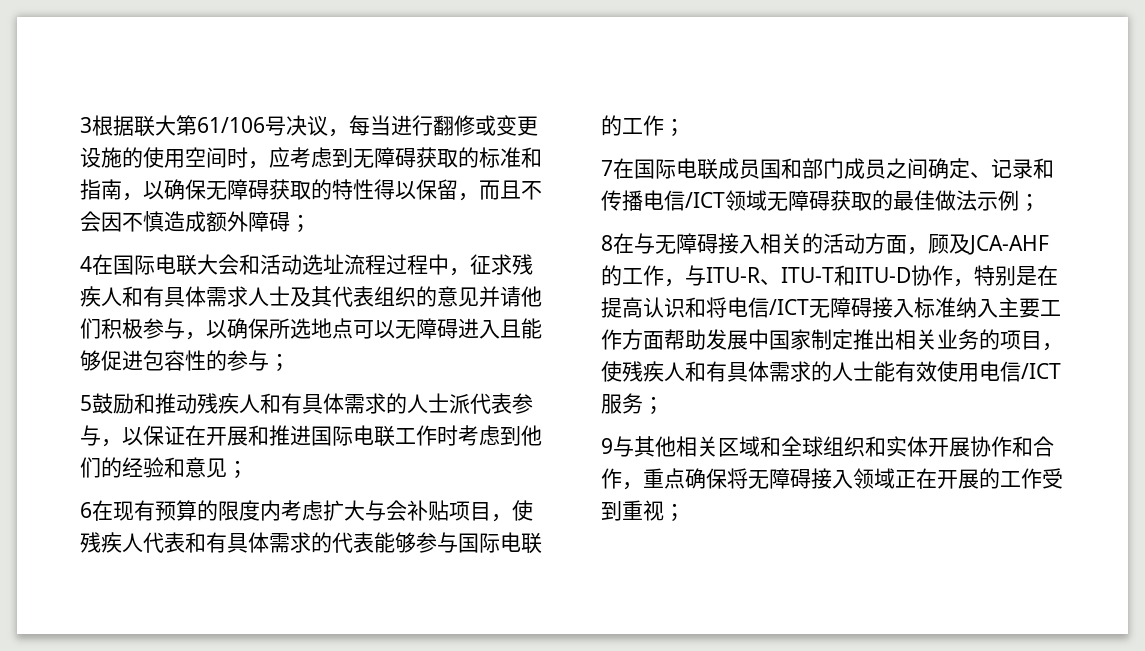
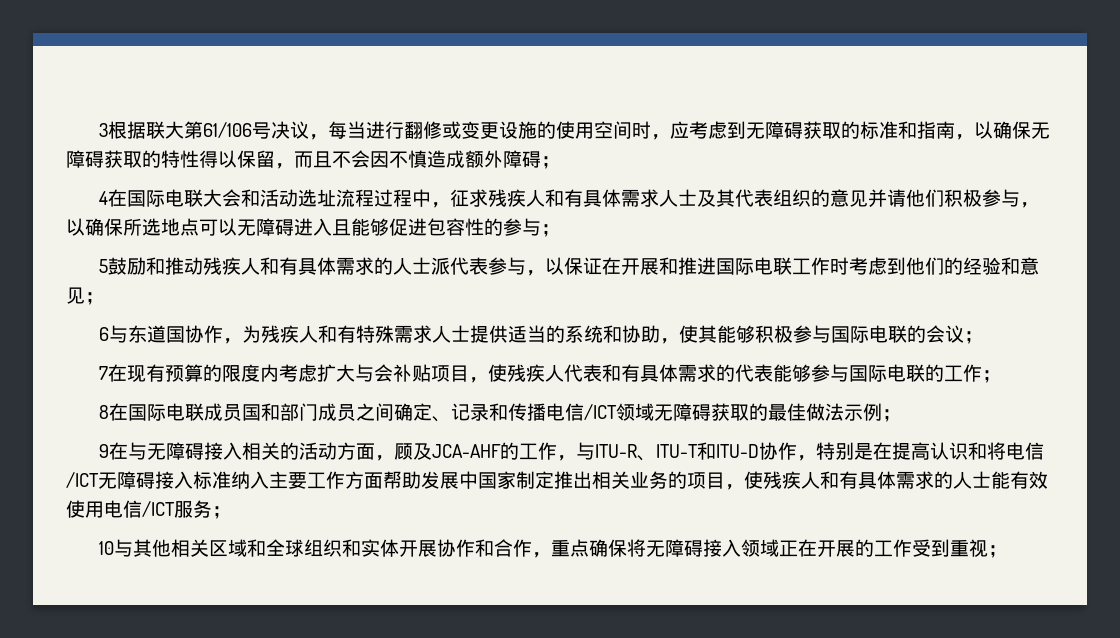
(92, 510) none -> [108,325,983,344] [98,366,108,380] 与东道国协作，为残疾人和有特殊需求人士提供适当的系统和协助，使其能够积极参与国际电联的会议； // 7
[601,160,613,176] 7 -> [98,405,109,419] 8
[601,235,613,251] 8 -> [98,444,109,458] 9
[601,438,613,454] 9 -> [98,541,114,555] 10

